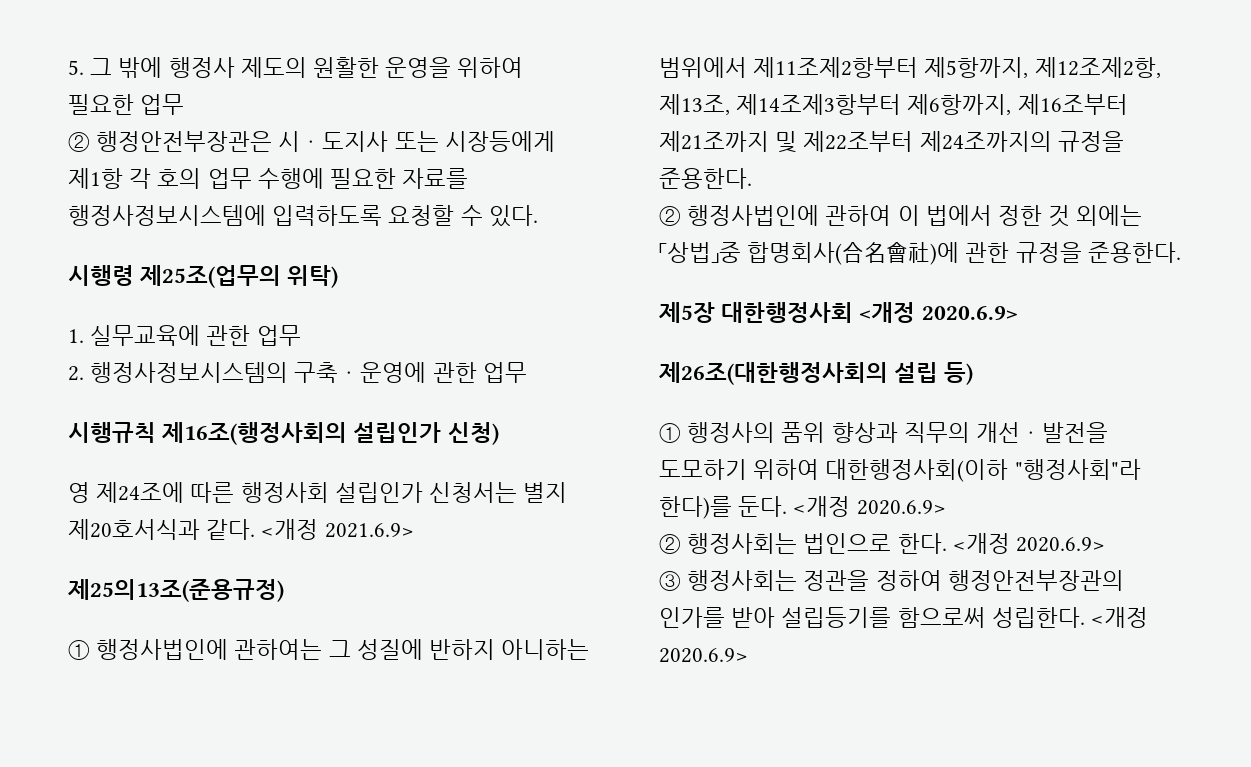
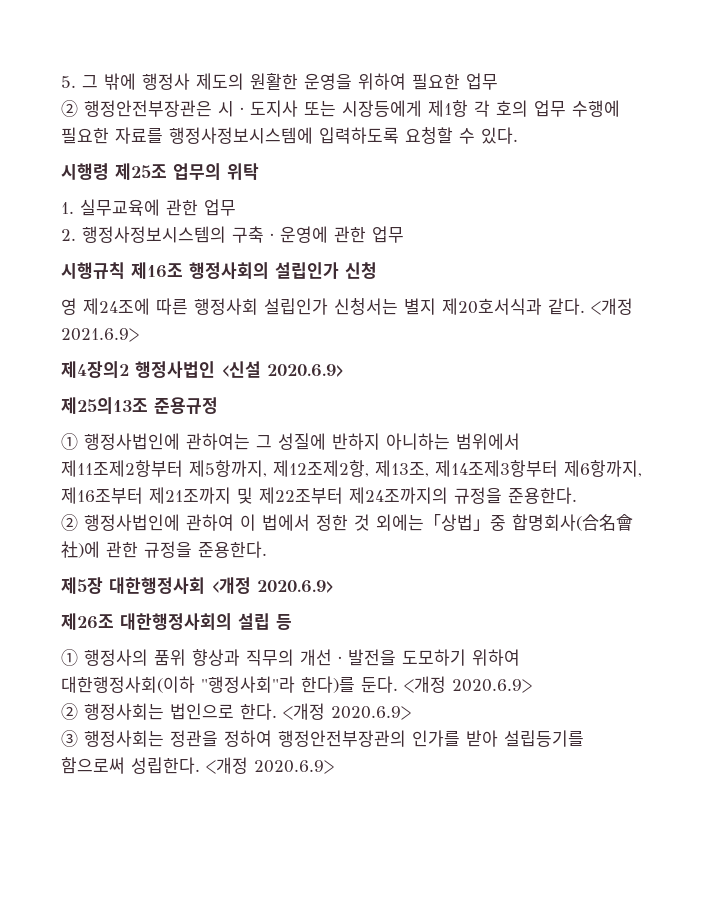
[140,265,339,288] 제25조(업무의 위탁) -> [115,163,259,180] 제25조 업무의 위탁
[162,422,499,445] 제16조(행정사회의 설립인가 신청) -> [131,262,377,279] 제16조 행정사회의 설립인가 신청
[68,579,284,602] 제25의13조(준용규정) -> [61,361,344,378] [61,397,218,414] 제4장의2 행정사법인 <신설 2020.6.9> // 제25의13조 준용규정
[659,362,974,385] 제26조(대한행정사회의 설립 등) -> [61,613,292,630] 제26조 대한행정사회의 설립 등

